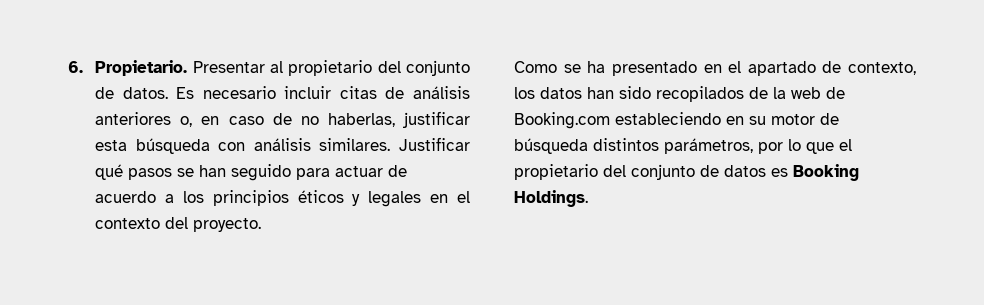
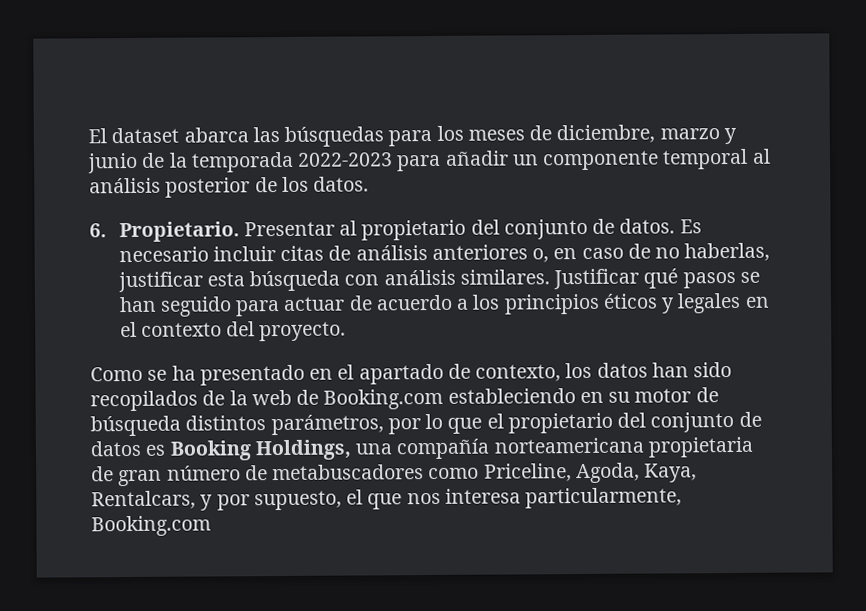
(68, 67) none -> [88,124,737,147] [87,148,771,174] [89,176,370,198] El dataset abarca las búsquedas para los meses de diciembre, marzo y junio de la temporada 2022-2023 para añadir un componente temporal al análisis posterior de los datos. //
[514,190,588,207] Holdings. -> [254,436,754,461] [91,462,698,487] [91,487,683,511] [91,515,211,537] Holdings, una compañía norteamericana propietaria de gran número de metabuscadores como Priceline, Agoda, Kaya, Rentalcars, y por supuesto, el que nos interesa particularmente, Booking.com

